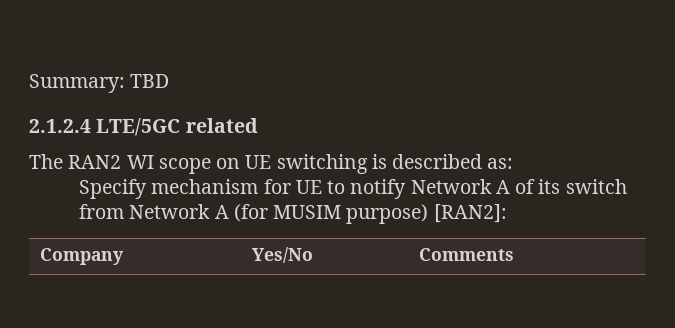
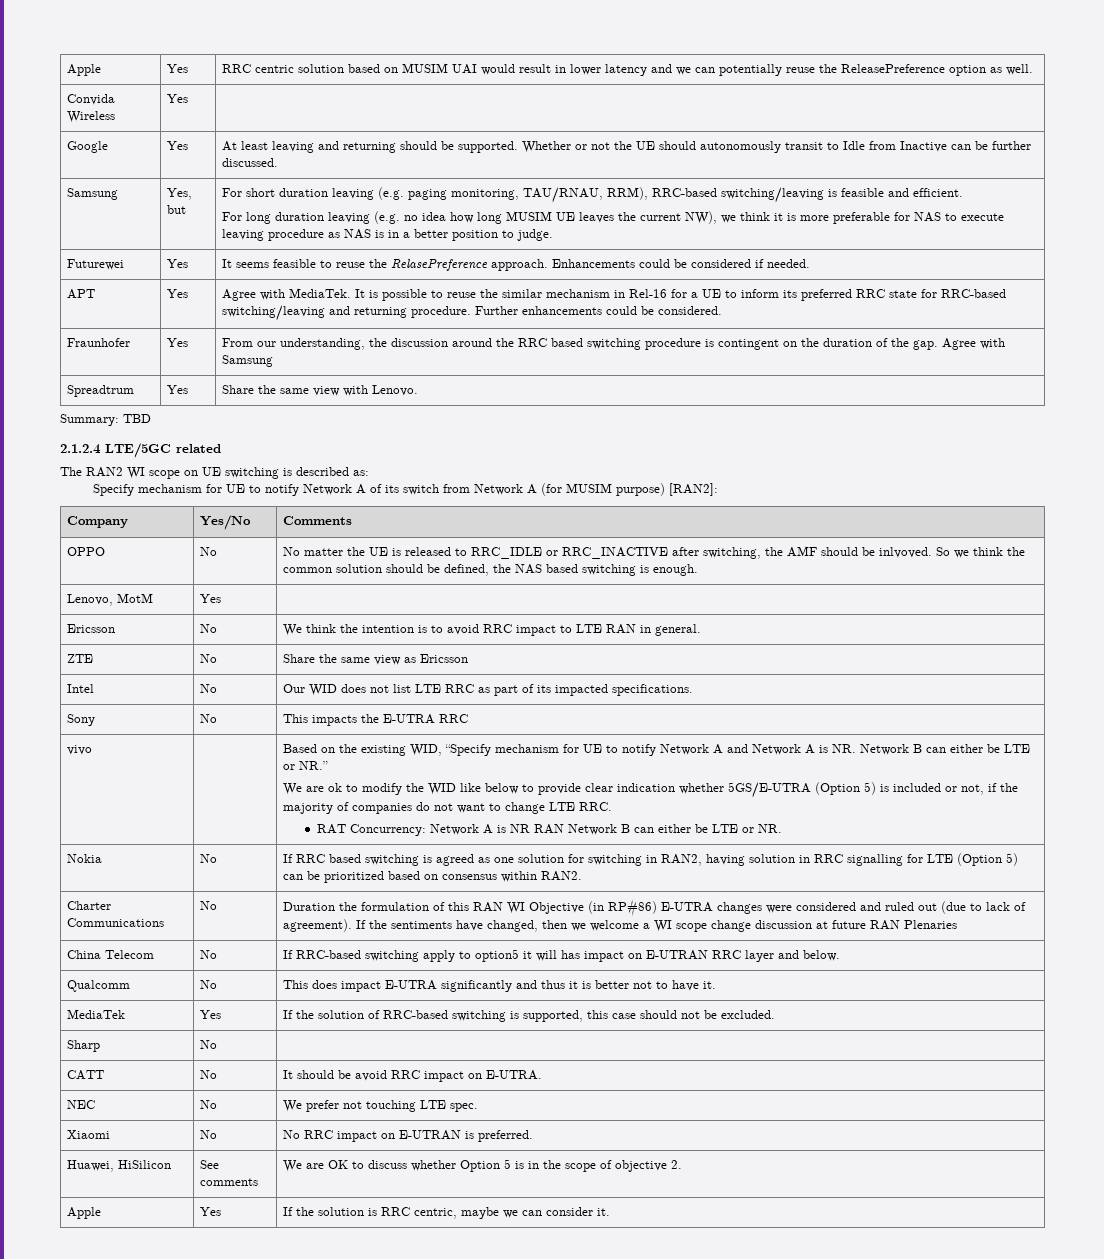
(29, 83) none -> [66,64,101,76] [166,64,188,73] [221,63,1033,76] [66,94,115,105] [66,111,115,123] [166,94,188,103] [66,141,108,153] [166,141,188,150] [221,141,1031,153] [221,158,278,167] [66,188,118,200] [166,188,192,200] [166,205,186,214] [221,187,963,203] [221,211,1004,224] [221,229,553,241] [66,259,124,270] [166,259,188,268] [221,259,810,271] [66,289,95,299] [166,289,188,298] [221,288,1006,301] [221,305,722,321] [66,338,130,347] [166,338,188,347] [221,338,1005,350] [221,355,273,367] [66,385,134,397] [166,385,188,394] [221,385,418,396] Apple | Yes | RRC centric solution based on MUSIM UAI would result in lower latency and we can potentially reuse the ReleasePreference option as well. // Convida Wireless | Yes | // Google | Yes | At least leaving and returning should be supported. Whether or not the UE should autonomously transit to Idle from Inactive can be further discussed. // Samsung | Yes, but | For short duration leaving (e.g. paging monitoring, TAU/RNAU, RRM), RRC-based switching/leaving is feasible and efficient. // For long duration leaving (e.g. no idea how long MUSIM UE leaves the current NW), we think it is more preferable for NAS to execute leaving procedure as NAS is in a better position to judge. // Futurewei | Yes | It seems feasible to reuse the RelasePreference approach. Enhancements could be considered if needed. // APT | Yes | Agree with MediaTek. It is possible to reuse the similar mechanism in Rel-16 for a UE to inform its preferred RRC state for RRC-based switching/leaving and returning procedure. Further enhancements could be considered. // Fraunhofer | Yes | From our understanding, the discussion around the RRC based switching procedure is contingent on the duration of the gap. Agree with Samsung // Spreadtrum | Yes | Share the same view with Lenovo. //
(514, 254) none -> [66,547,105,556] [199,547,217,556] [282,546,1025,559] [282,564,698,576] [66,593,153,606] [199,594,221,603] [66,624,115,633] [199,624,217,633] [282,624,701,636] [66,654,93,663] [199,654,217,663] [282,654,468,665] [66,684,94,693] [199,684,217,693] [282,684,693,696] [66,714,95,726] [199,714,217,723] [282,714,468,726] [66,745,92,755] [282,744,1030,756] [282,761,328,770] [282,782,1018,798] [282,802,612,814] [317,824,783,836] [66,854,102,863] [199,854,217,863] [282,853,1018,866] [282,871,582,883] [66,901,111,910] [66,918,164,927] [199,901,217,910] [282,899,1026,916] [282,919,957,932] [66,950,154,959] [199,950,217,959] [282,949,840,962] [66,980,130,992] [199,980,217,989] [282,980,716,992] [66,1009,125,1019] [199,1010,221,1019] [282,1010,775,1022] [66,1040,100,1052] [199,1040,217,1049] [66,1070,104,1080] [199,1070,217,1079] [282,1070,542,1082] [66,1100,95,1109] [199,1100,217,1109] [282,1100,478,1112] [66,1130,110,1139] [199,1130,217,1139] [282,1130,533,1142] [66,1160,171,1172] [199,1160,219,1169] [199,1178,258,1186] [282,1159,682,1172] [66,1207,101,1219] [199,1207,221,1216] [282,1207,610,1219] // OPPO | No | No matter the UE is released to RRC_IDLE or RRC_INACTIVE after switching, the AMF should be inlvoved. So we think the common solution should be defined, the NAS based switching is enough. // Lenovo, MotM | Yes | // Ericsson | No | We think the intention is to avoid RRC impact to LTE RAN in general. // ZTE | No | Share the same view as Ericsson // Intel | No | Our WID does not list LTE RRC as part of its impacted specifications. // Sony | No | This impacts the E-UTRA RRC // vivo | | Based on the existing WID, “Specify mechanism for UE to notify Network A and Network A is NR. Network B can either be LTE or NR.” // We are ok to modify the WID like below to provide clear indication whether 5GS/E-UTRA (Option 5) is included or not, if the majority of companies do not want to change LTE RRC. // RAT Concurrency: Network A is NR RAN Network B can either be LTE or NR. // Nokia | No | If RRC based switching is agreed as one solution for switching in RAN2, having solution in RRC signalling for LTE (Option 5) can be prioritized based on consensus within RAN2. // Charter Communications | No | Duration the formulation of this RAN WI Objective (in RP#86) E-UTRA changes were considered and ruled out (due to lack of agreement). If the sentiments have changed, then we welcome a WI scope change discussion at future RAN Plenaries // China Telecom | No | If RRC-based switching apply to option5 it will has impact on E-UTRAN RRC layer and below. // Qualcomm | No | This does impact E-UTRA significantly and thus it is better not to have it. // MediaTek | Yes | If the solution of RRC-based switching is supported, this case should not be excluded. // Sharp | No | // CATT | No | It should be avoid RRC impact on E-UTRA. // NEC | No | We prefer not touching LTE spec. // Xiaomi | No | No RRC impact on E-UTRAN is preferred. // Huawei, HiSilicon | See comments | We are OK to discuss whether Option 5 is in the scope of objective 2. // Apple | Yes | If the solution is RRC centric, maybe we can consider it.

